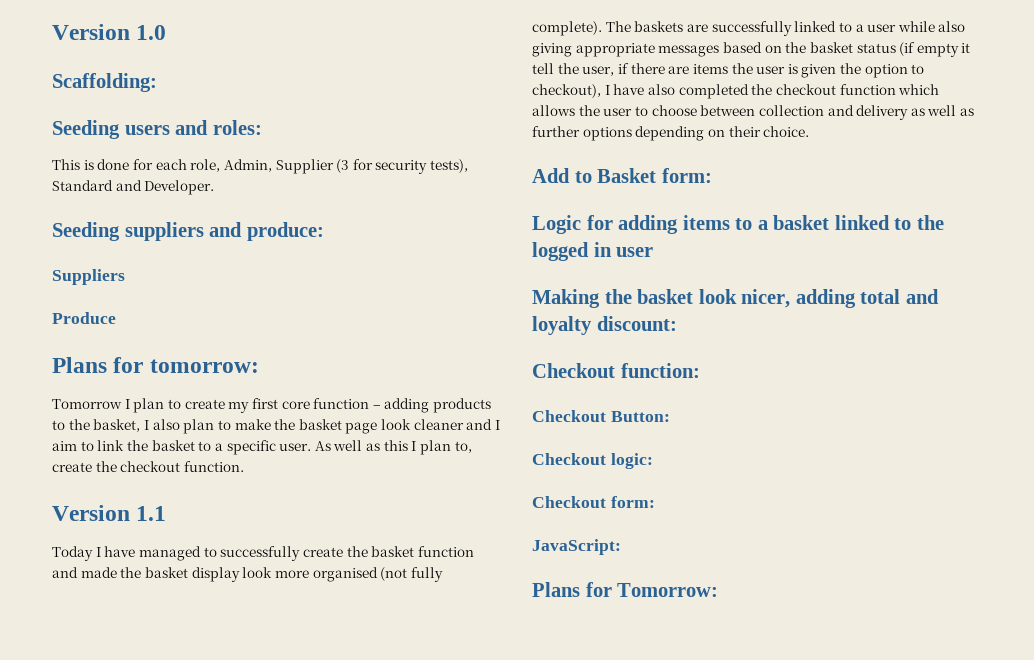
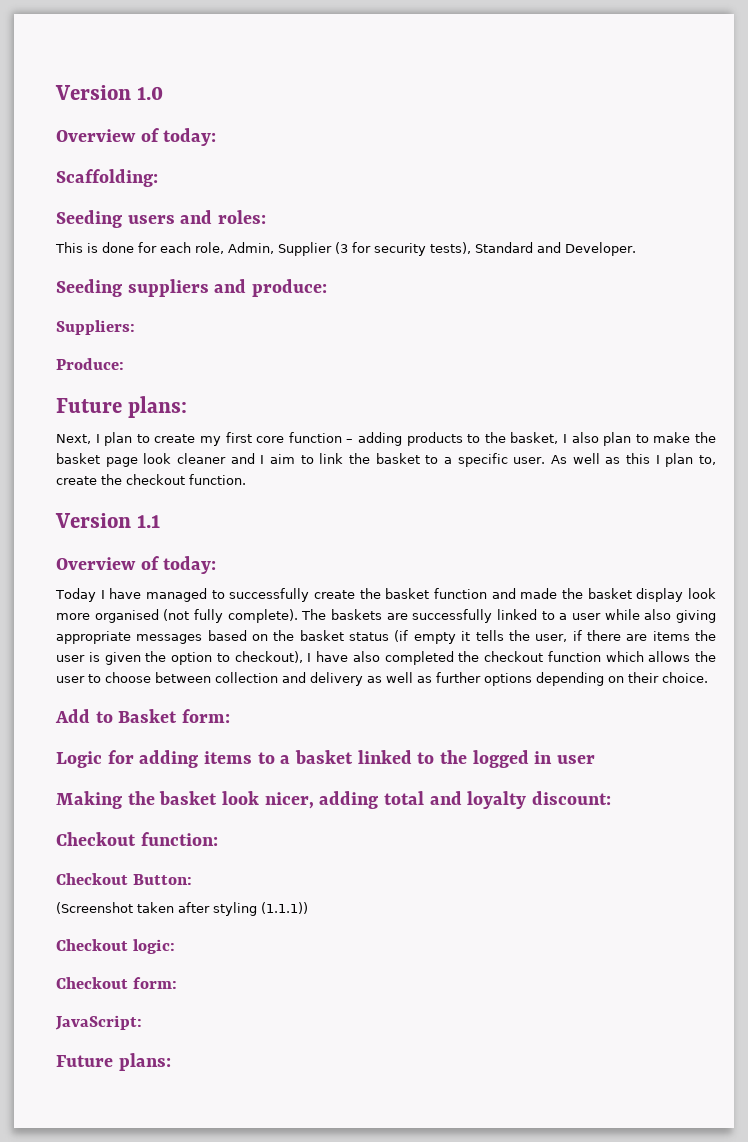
(167, 32) none -> [56,128,217,146] // Overview of today:
[52,269,125,285] [52,312,116,324] [52,357,259,373] [52,399,122,409] Suppliers // Produce // Plans for tomorrow: // Tomorrow -> [56,320,135,335] [56,358,124,370] [56,396,188,418] [56,434,91,444] Suppliers: // Produce: // Future plans: // Next,
(167, 513) none -> [56,556,217,574] // Overview of today:
[532,63,554,74] tell -> [475,630,504,641] tells
(670, 416) none -> [56,902,308,916] // (Screenshot taken after styling (1.1.1))
[532,582,719,597] Plans for Tomorrow: -> [56,1053,171,1071] Future plans:

